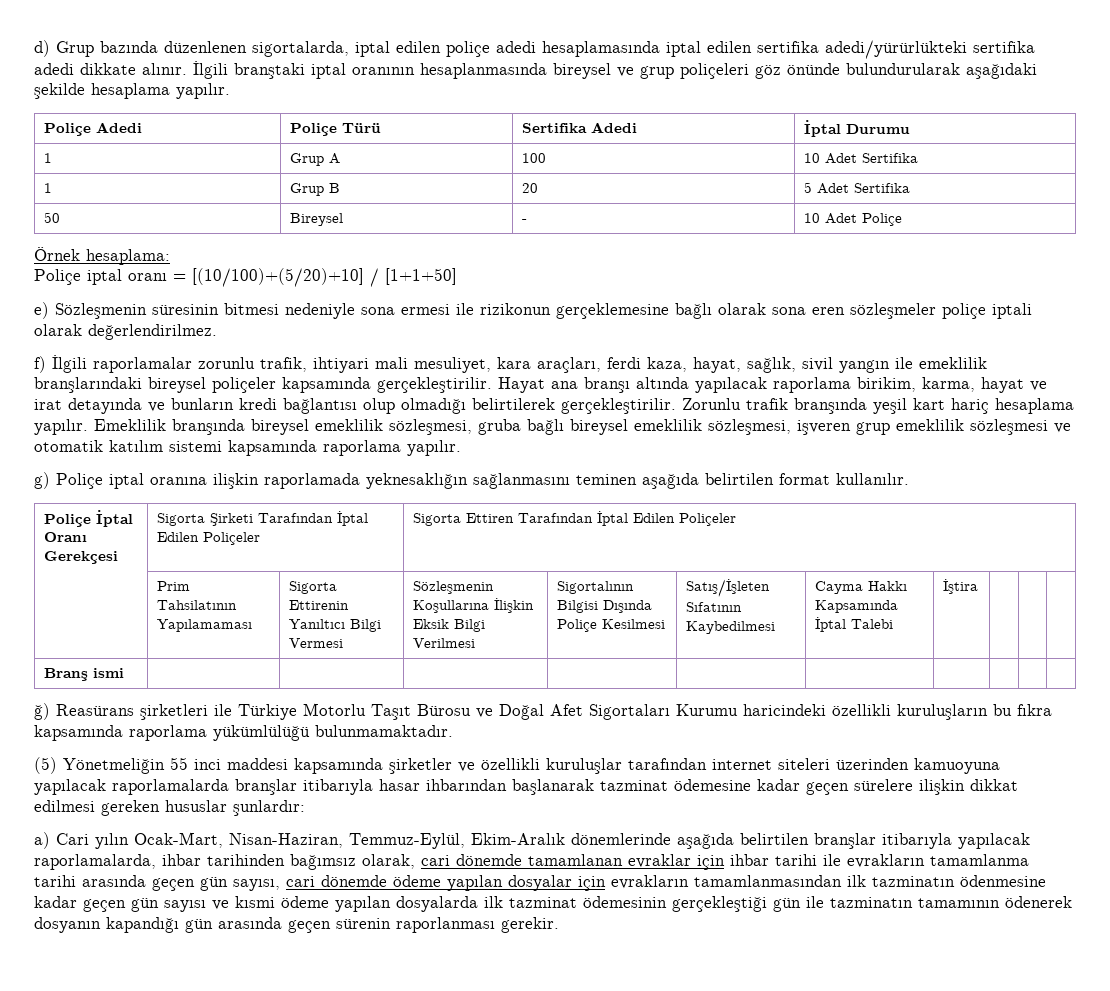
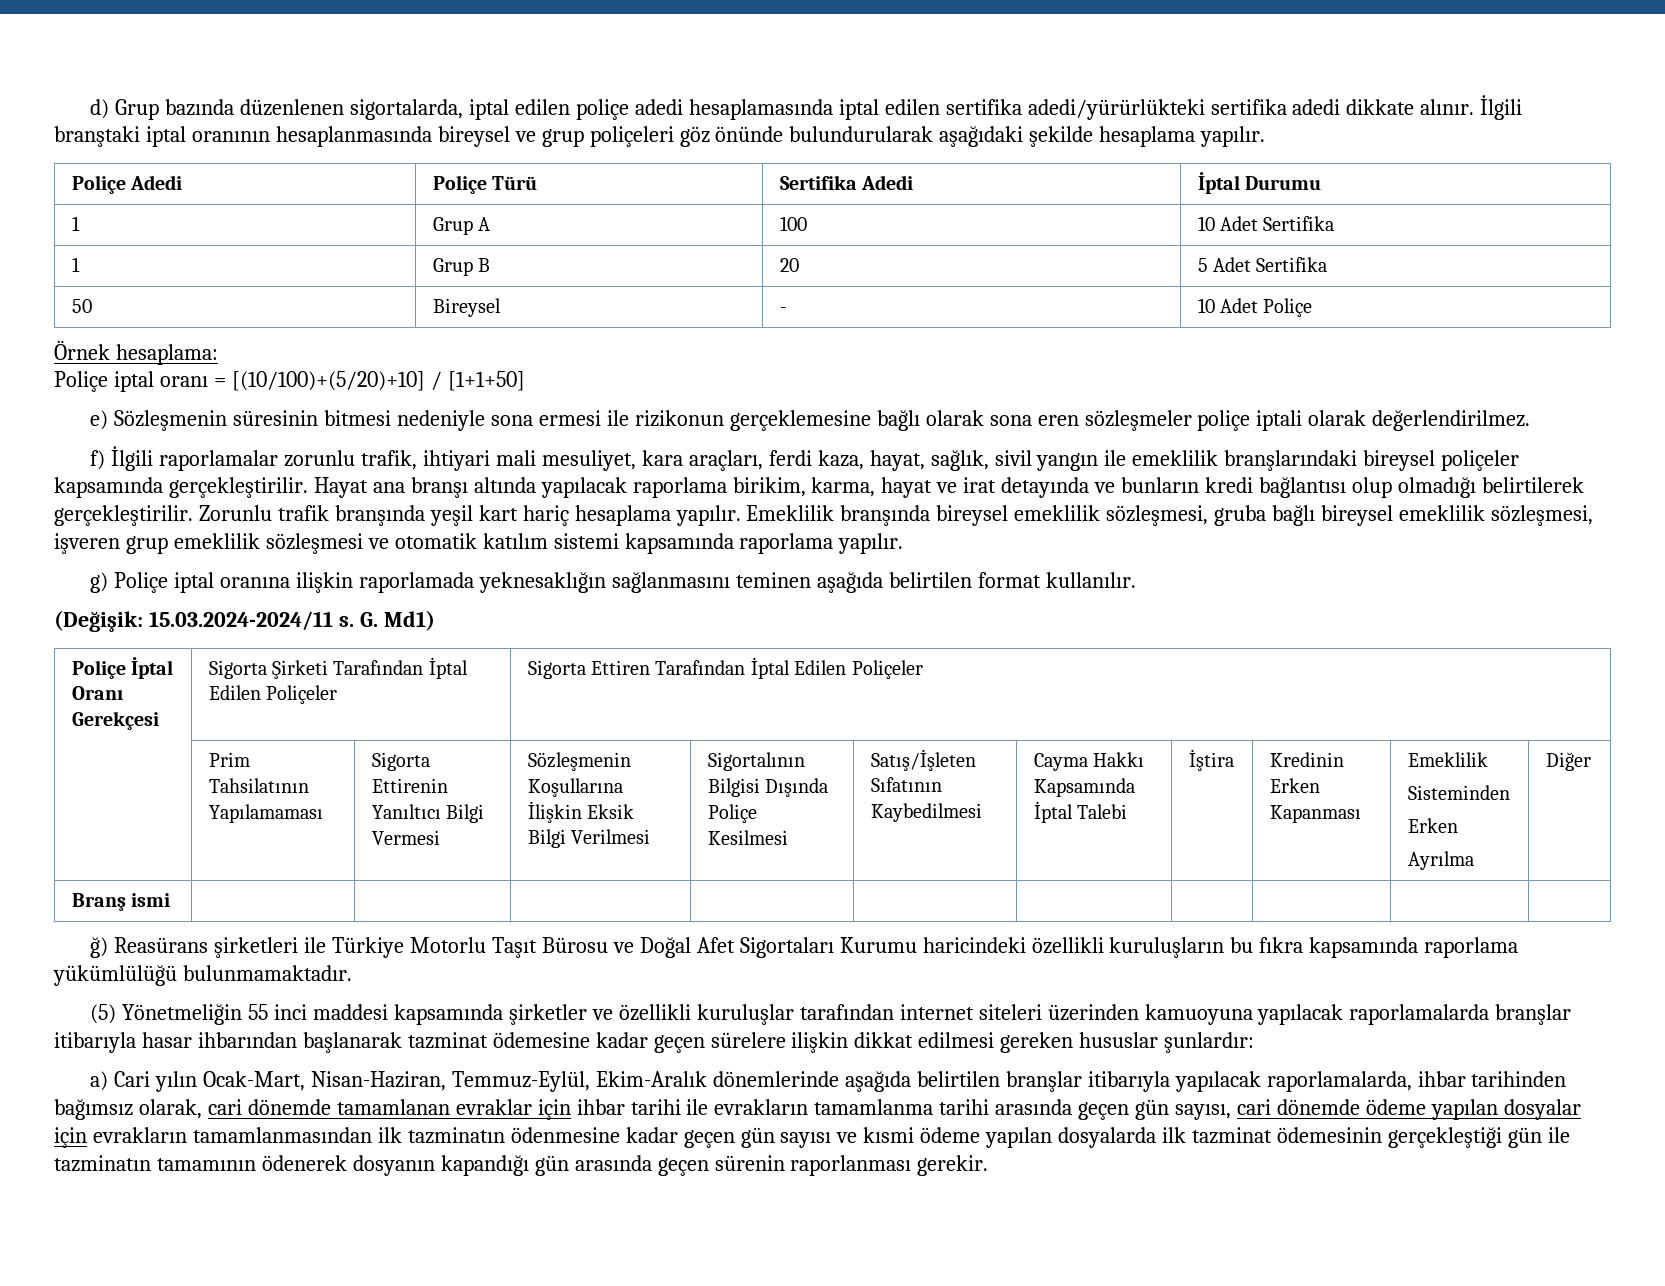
(909, 479) none -> [54,610,435,632] // (Değişik: 15.03.2024-2024/11 s. G. Md1)
(979, 586) | | -> [1269,752,1344,767] [1269,778,1320,793] [1269,805,1361,823] [1407,752,1488,767] [1407,785,1510,800] [1407,818,1458,833] [1407,851,1474,870] [1545,752,1591,771] Kredinin Erken Kapanması | Emeklilik // Sisteminden // Erken // Ayrılma | Diğer

